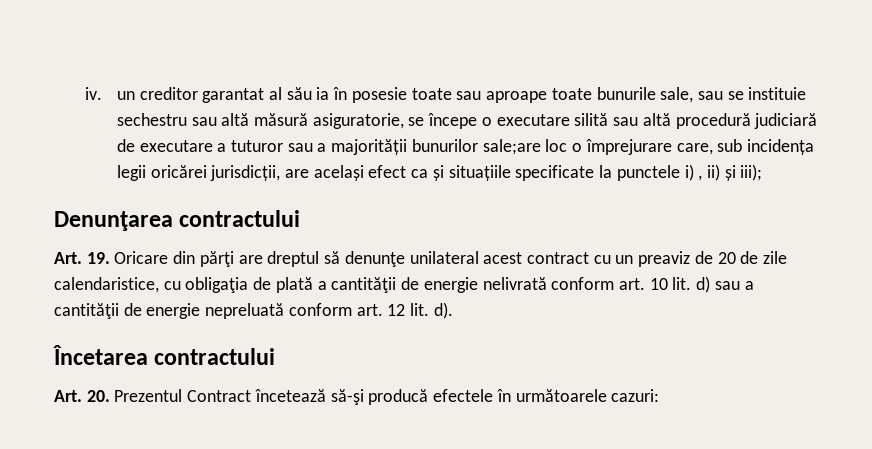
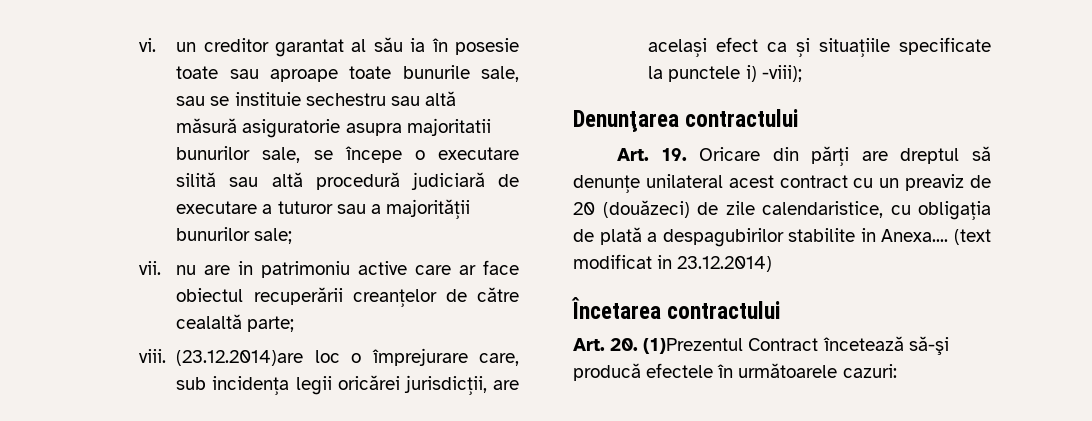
[85,87,103,100] iv. -> [138,38,156,52] vi.
[312,113,404,129] asiguratorie, -> [242,118,491,138] [176,146,301,163] asiguratorie asupra majoritatii bunurilor sale,
[482,139,541,155] sale;are -> [254,228,293,244] [138,260,519,278] [176,287,519,307] [176,314,295,332] [138,349,304,366] sale; // vii. nu are in patrimoniu active care ar face obiectul recuperării creanţelor de către cealaltă parte; // viii. (23.12.2014)are
[698,164,763,181] , ii) și iii); -> [761,65,802,82] -viii);
(736, 258) none -> [602,200,690,218] (douăzeci)
[331,276,754,293] [54,302,453,319] cantităţii de energie nelivrată conform art. 10 lit. d) sau a cantităţii de energie nepreluată conform art. 12 lit. d). -> [662,228,991,247] [573,254,773,272] despagubirilor stabilite in Anexa.... (text modificat in 23.12.2014)
[114,389,183,402] Prezentul -> [643,338,744,354] (1)Prezentul

